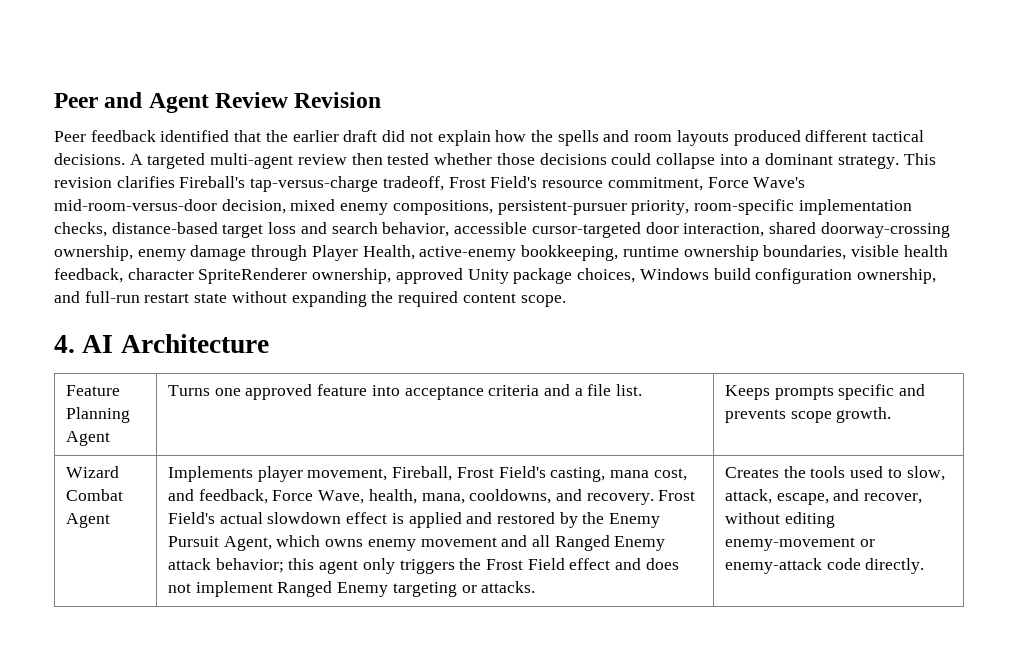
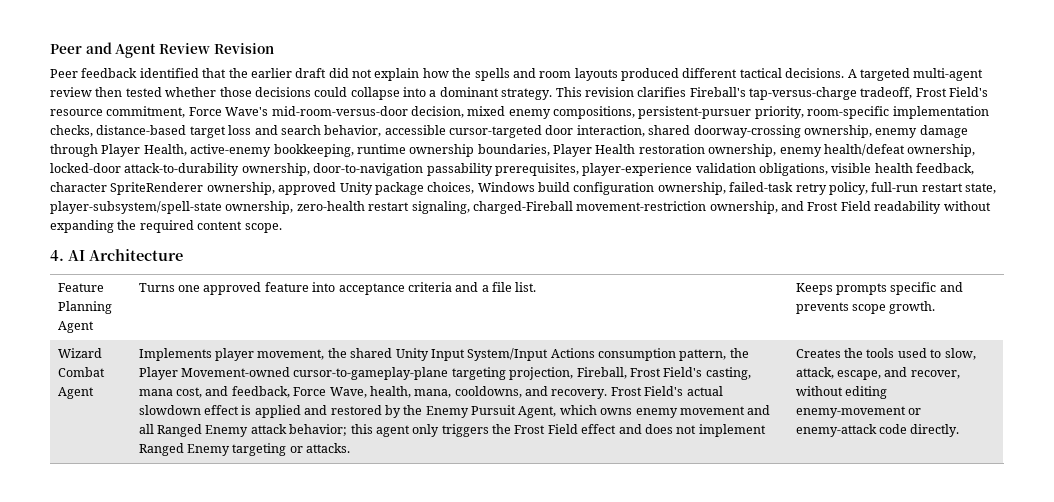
(847, 252) none -> [553,144,976,157] [50,163,828,176] Player Health restoration ownership, enemy health/defeat ownership, locked-door attack-to-durability ownership, door-to-navigation passability prerequisites, player-experience validation obligations,
[54,291,228,303] and full-run restart state -> [729,182,996,195] [50,201,942,214] failed-task retry policy, full-run restart state, player-subsystem/spell-state ownership, zero-health restart signaling, charged-Fireball movement-restriction ownership, and Frost Field readability
(388, 474) none -> [327,348,749,361] [138,367,574,380] the shared Unity Input System/Input Actions consumption pattern, the Player Movement-owned cursor-to-gameplay-plane targeting projection,

